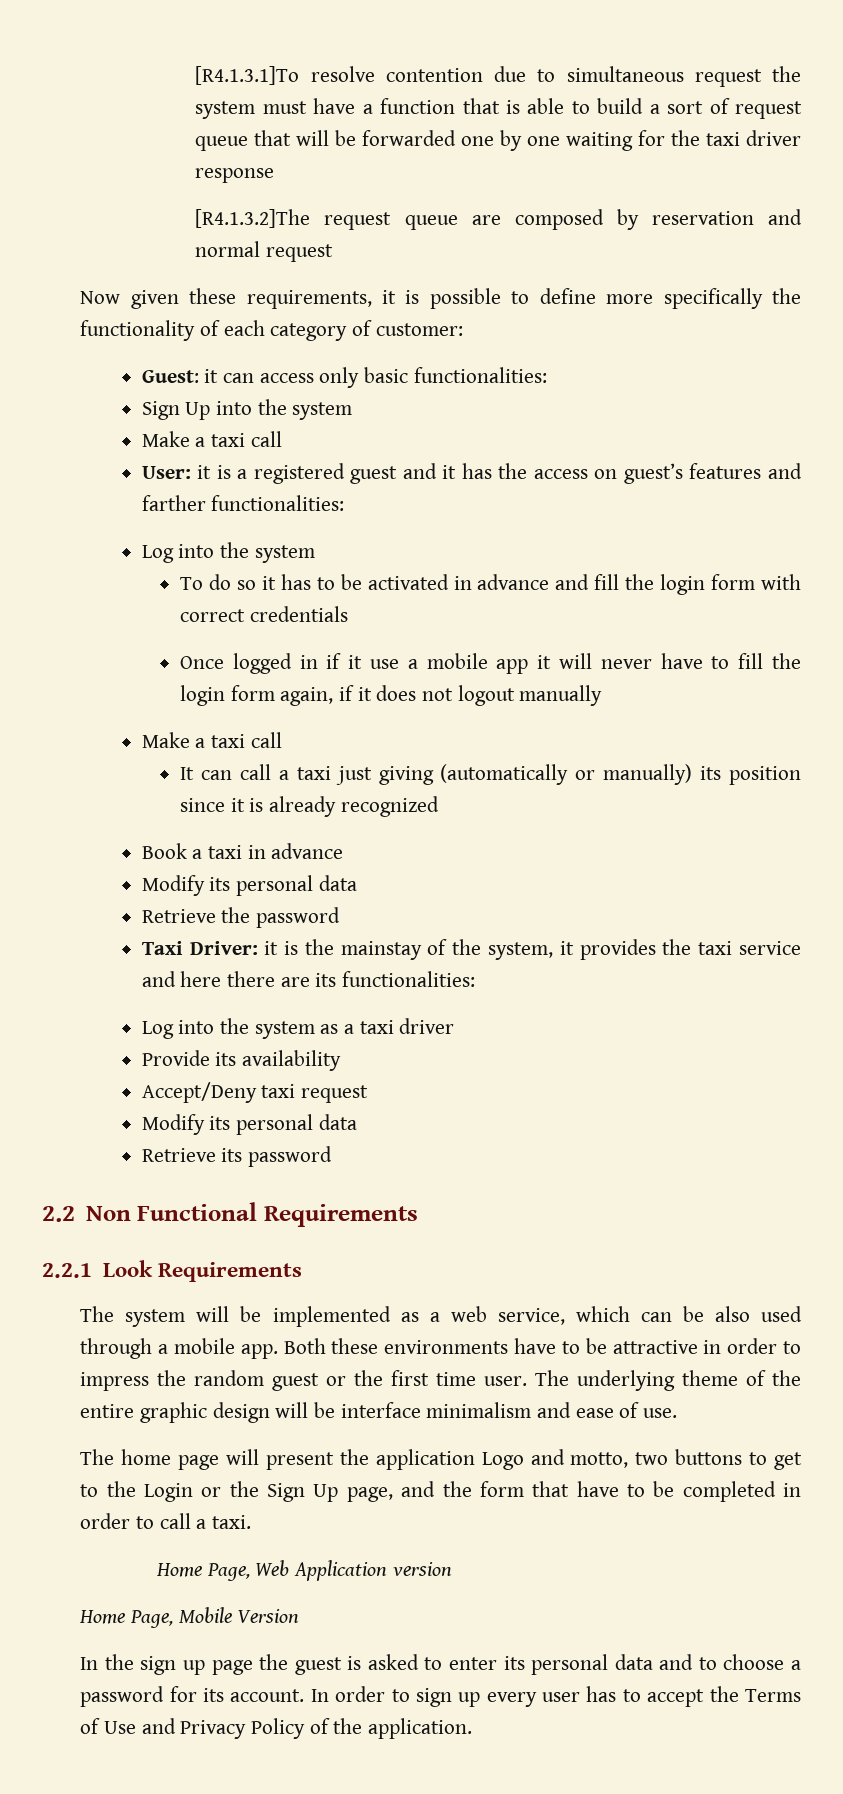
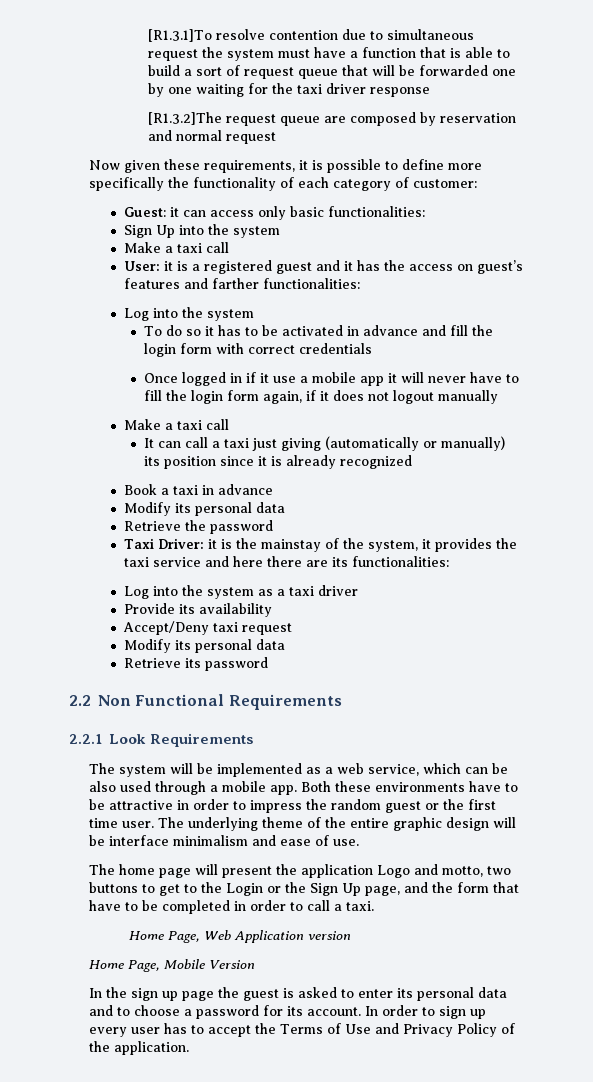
[195,66,300,85] [R4.1.3.1]To -> [148,29,213,42] [R1.3.1]To
[195,209,311,228] [R4.1.3.2]The -> [148,112,223,125] [R1.3.2]The

